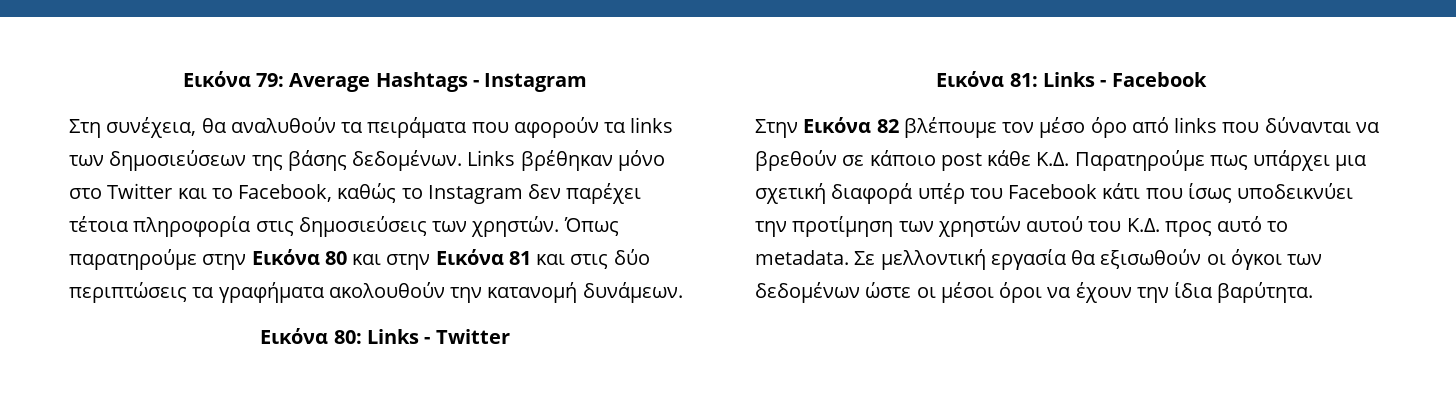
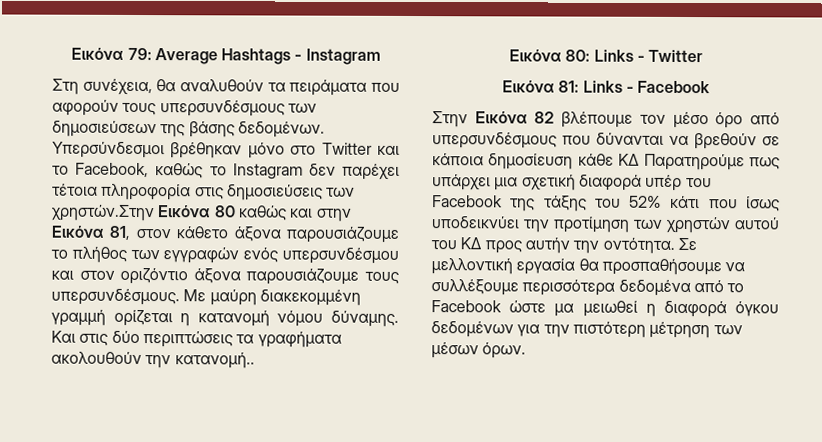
[604,117,674,133] τα links -> [122,100,285,117] τους υπερσυνδέσμους
[467,150,516,166] Links -> [52,141,165,159] Υπερσύνδεσμοι
[471,216,619,237] [69,249,247,270] χρηστών. Όπως παρατηρούμε στην -> [51,204,155,222] χρηστών.Στην
(347, 258) none -> [238,205,287,221] καθώς
[508,251,566,265] 81 και -> [109,225,399,243] [51,246,400,264] [51,267,399,285] [51,288,361,306] [51,309,399,327] [51,330,76,343] 81, στον κάθετο άξονα παρουσιάζουμε το πλήθος των εγγραφών ενός υπερσυνδέσμου και στον οριζόντιο άξονα παρουσιάζουμε τους υπερσυνδέσμους. Με μαύρη διακεκομμένη γραμμή ορίζεται η κατανομή νόμου δύναμης. Και
[487,282,683,303] κατανομή δυνάμεων. -> [174,352,255,369] κατανομή..
[1174,117,1218,133] links -> [432,132,557,149] υπερσυνδέσμους
[869,150,1070,171] κάποιο post κάθε Κ.Δ. -> [432,153,641,170] κάποια δημοσίευση κάθε ΚΔ
(1098, 191) none -> [510,195,663,212] της τάξης του 52%
[1126,216,1289,237] [755,249,1323,270] [755,282,1314,303] Κ.Δ. προς αυτό το metadata. Σε μελλοντική εργασία θα εξισωθούν οι όγκοι των δεδομένων ώστε οι μέσοι όροι να έχουν την ίδια βαρύτητα. -> [460,237,697,254] [431,258,746,276] [431,279,745,297] [431,300,779,318] [431,321,743,339] [431,342,527,359] ΚΔ προς αυτήν την οντότητα. Σε μελλοντική εργασία θα προσπαθήσουμε να συλλέξουμε περισσότερα δεδομένα από το Facebook ώστε μα μειωθεί η διαφορά όγκου δεδομένων για την πιστότερη μέτρηση των μέσων όρων.

